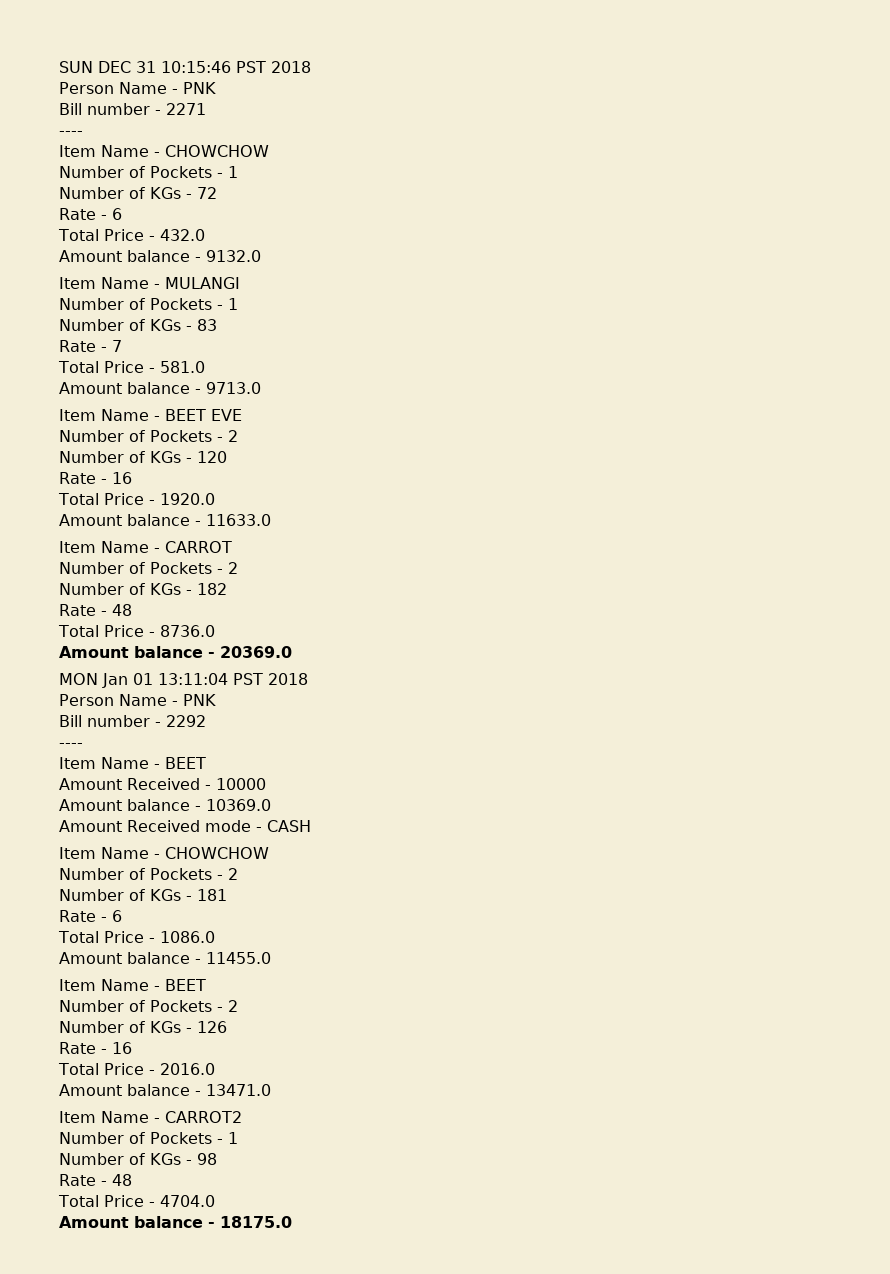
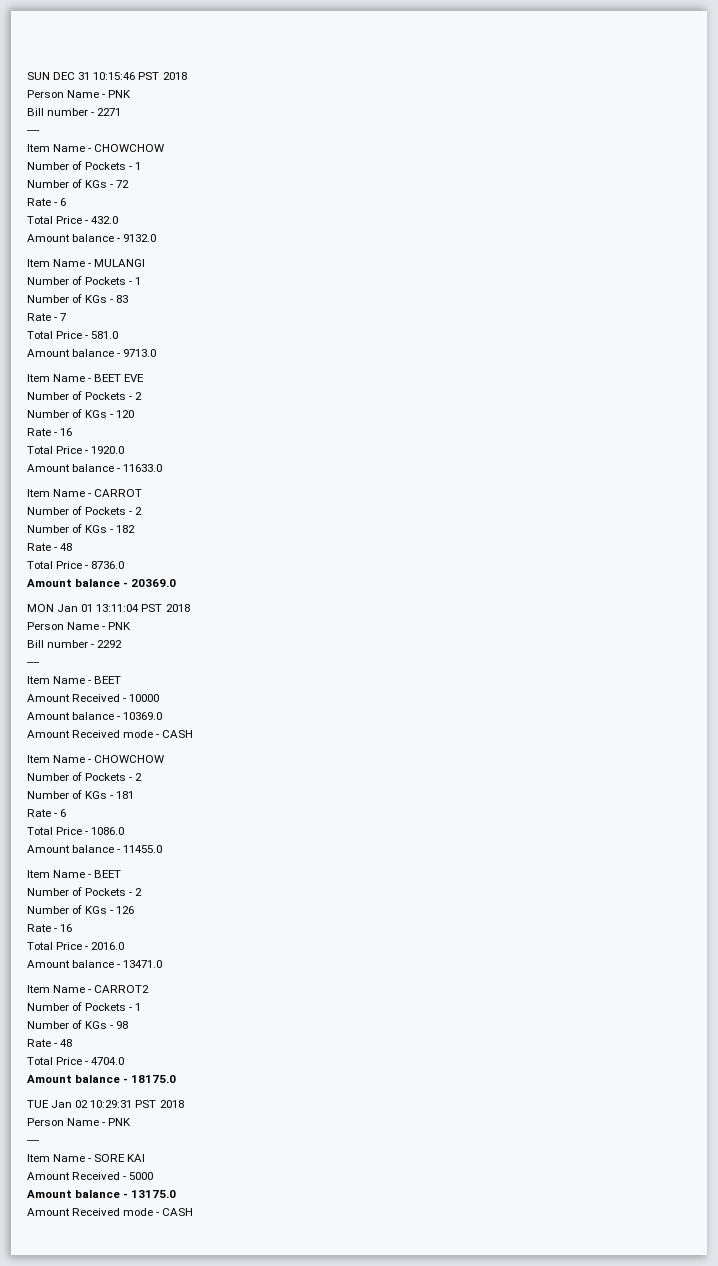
(292, 1222) none -> [27,1100,184,1108] [27,1118,132,1126] [27,1140,39,1144] [27,1154,146,1162] [27,1172,154,1180] [27,1190,177,1198] [27,1208,194,1216] // TUE Jan 02 10:29:31 PST 2018 // Person Name - PNK // ---- // Item Name - SORE KAI // Amount Received - 5000 // Amount balance - 13175.0 // Amount Received mode - CASH

